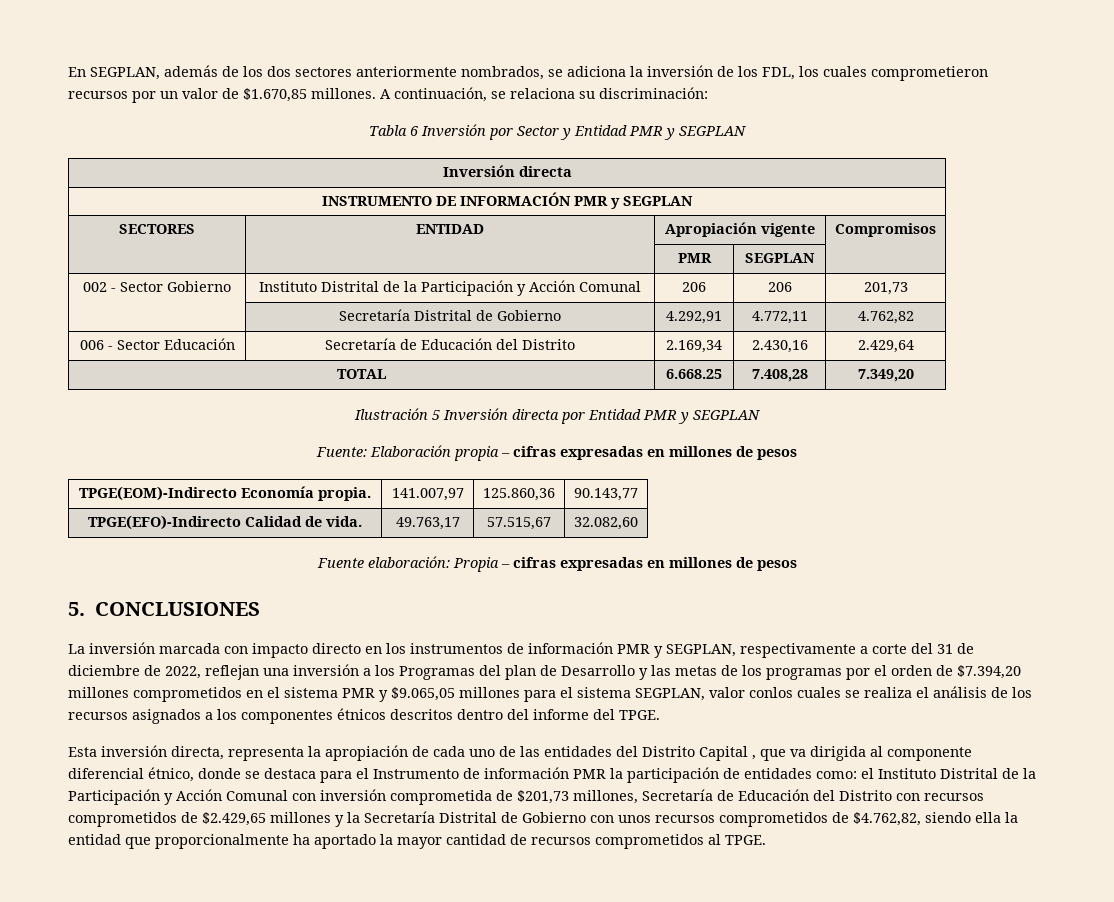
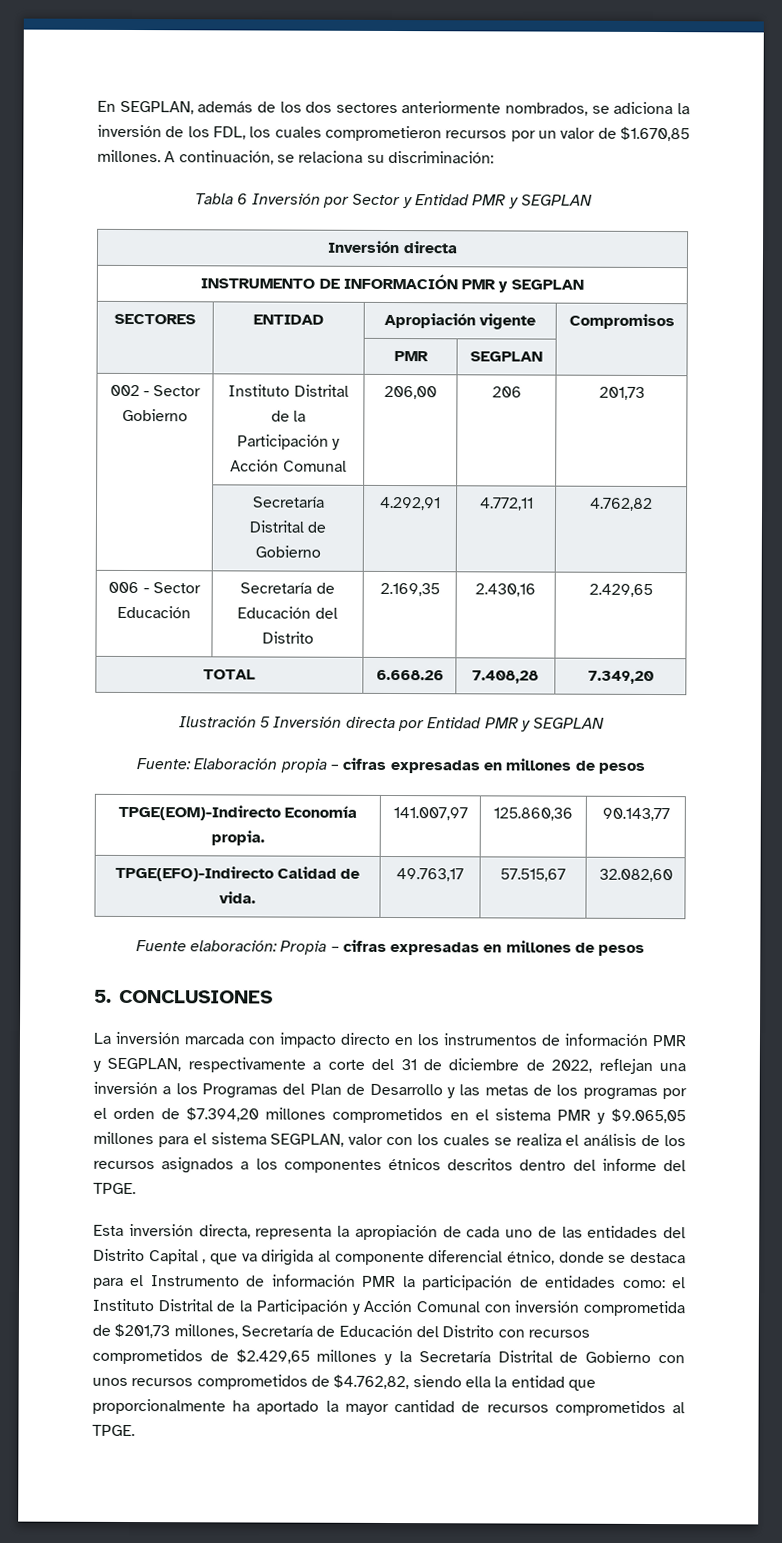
[682,282,706,292] 206 -> [384,385,437,400] 206,00
[666,340,722,353] 2.169,34 -> [379,582,440,597] 2.169,35
[857,340,914,353] 2.429,64 -> [588,583,653,598] 2.429,65
[666,369,722,379] 6.668.25 -> [375,669,444,681] 6.668.26
[505,665,536,680] plan -> [309,1083,342,1095] Plan
[749,687,793,698] conlos -> [386,1134,439,1146] con los

